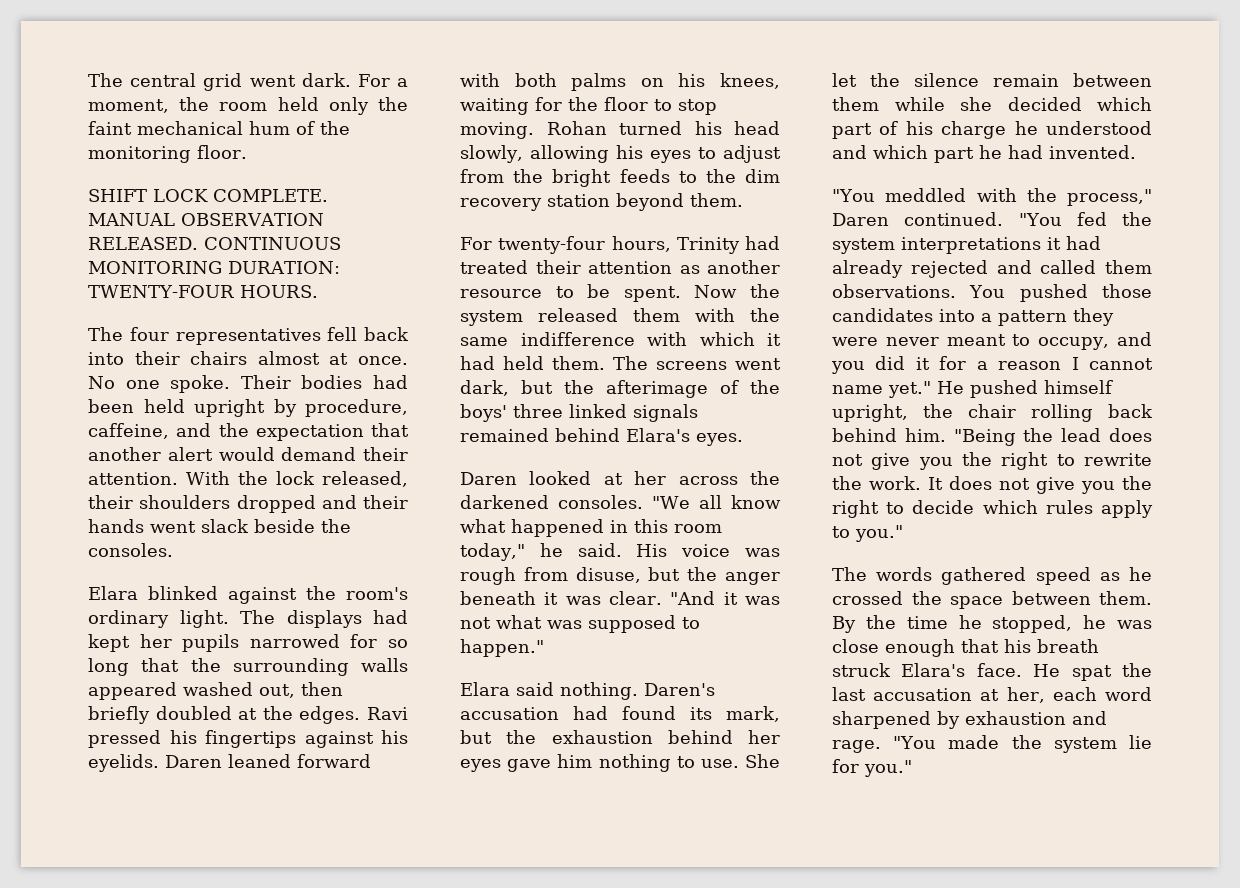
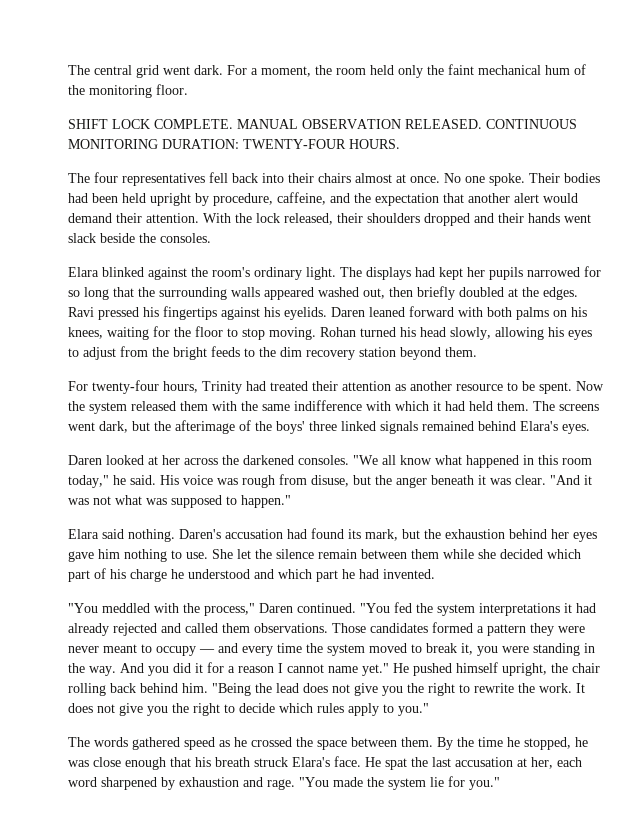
[969,284,1152,302] [832,308,975,322] You pushed those candidates into -> [332,622,473,633] Those candidates formed
[1038,332,1152,350] occupy, and -> [156,643,595,656] [68,663,144,676] occupy — and every time the system moved to break it, you were standing in the way. And

